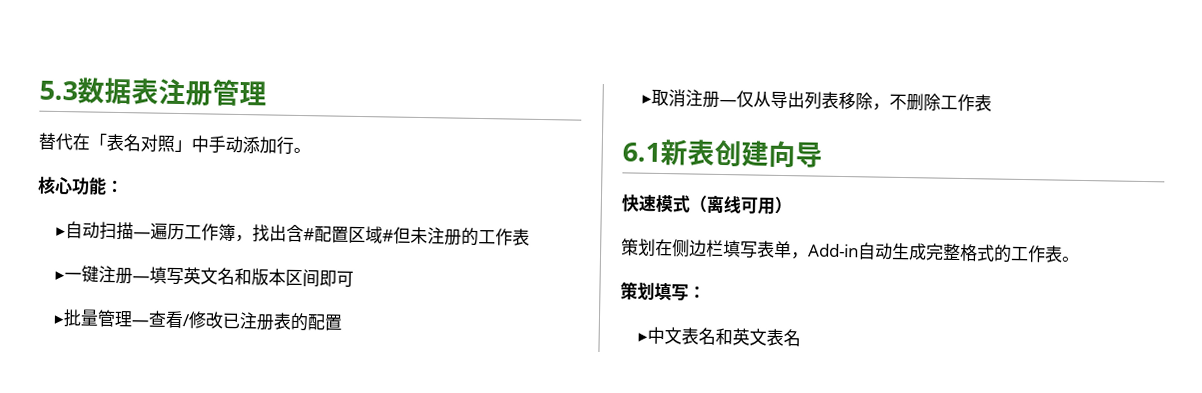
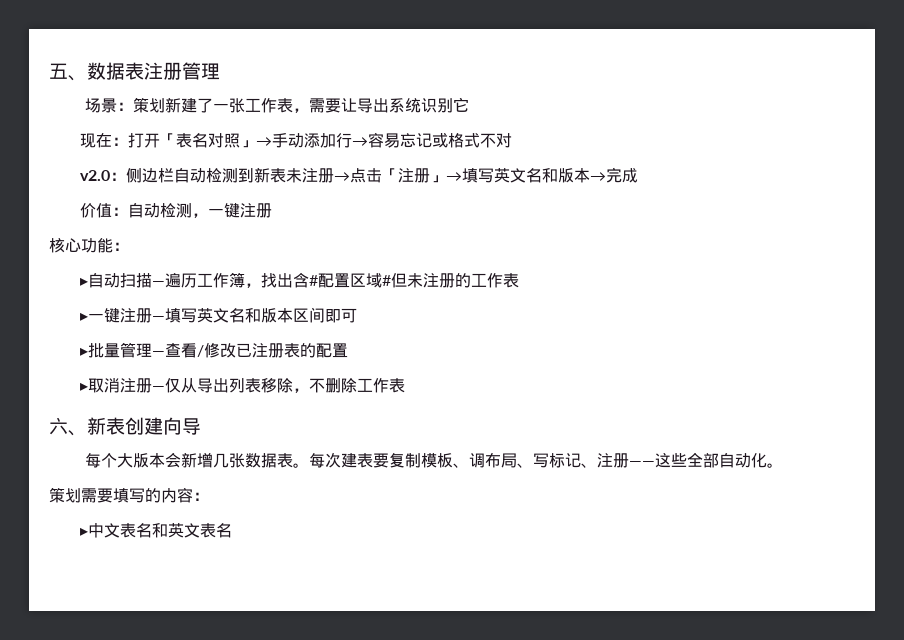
[39,80,78,101] 5.3 -> [49,63,87,81] 五、
[38,132,90,151] 替代在 -> [84,97,469,113] [79,133,160,148] 场景：策划新建了一张工作表，需要让导出系统识别它 // 现在：打开
[191,135,209,153] 中 -> [255,137,272,146] →
[293,147,311,154] 。 -> [351,132,512,148] [79,167,638,183] [79,203,272,218] →容易忘记或格式不对 // v2.0：侧边栏自动检测到新表未注册→点击「注册」→填写英文名和版本→完成 // 价值：自动检测，一键注册
[622,142,661,162] 6.1 -> [49,417,87,436] 六、
[621,194,793,215] [621,238,1080,263] [620,281,689,301] 快速模式（离线可用） // 策划在侧边栏填写表单，Add-in自动生成完整格式的工作表。 // 策划填写 -> [84,452,783,468] [49,487,193,503] 每个大版本会新增几张数据表。每次建表要复制模板、调布局、写标记、注册——这些全部自动化。 // 策划需要填写的内容

